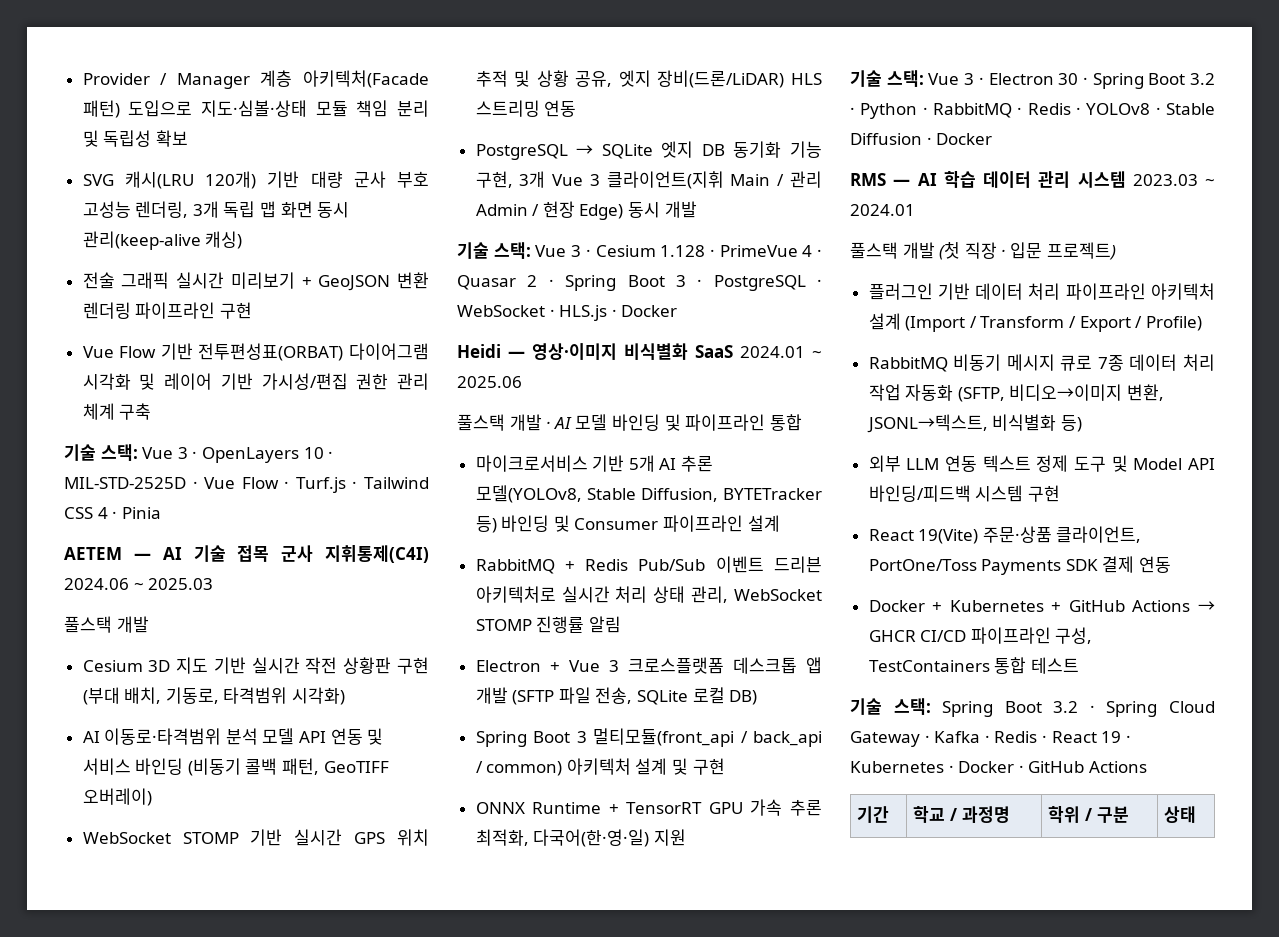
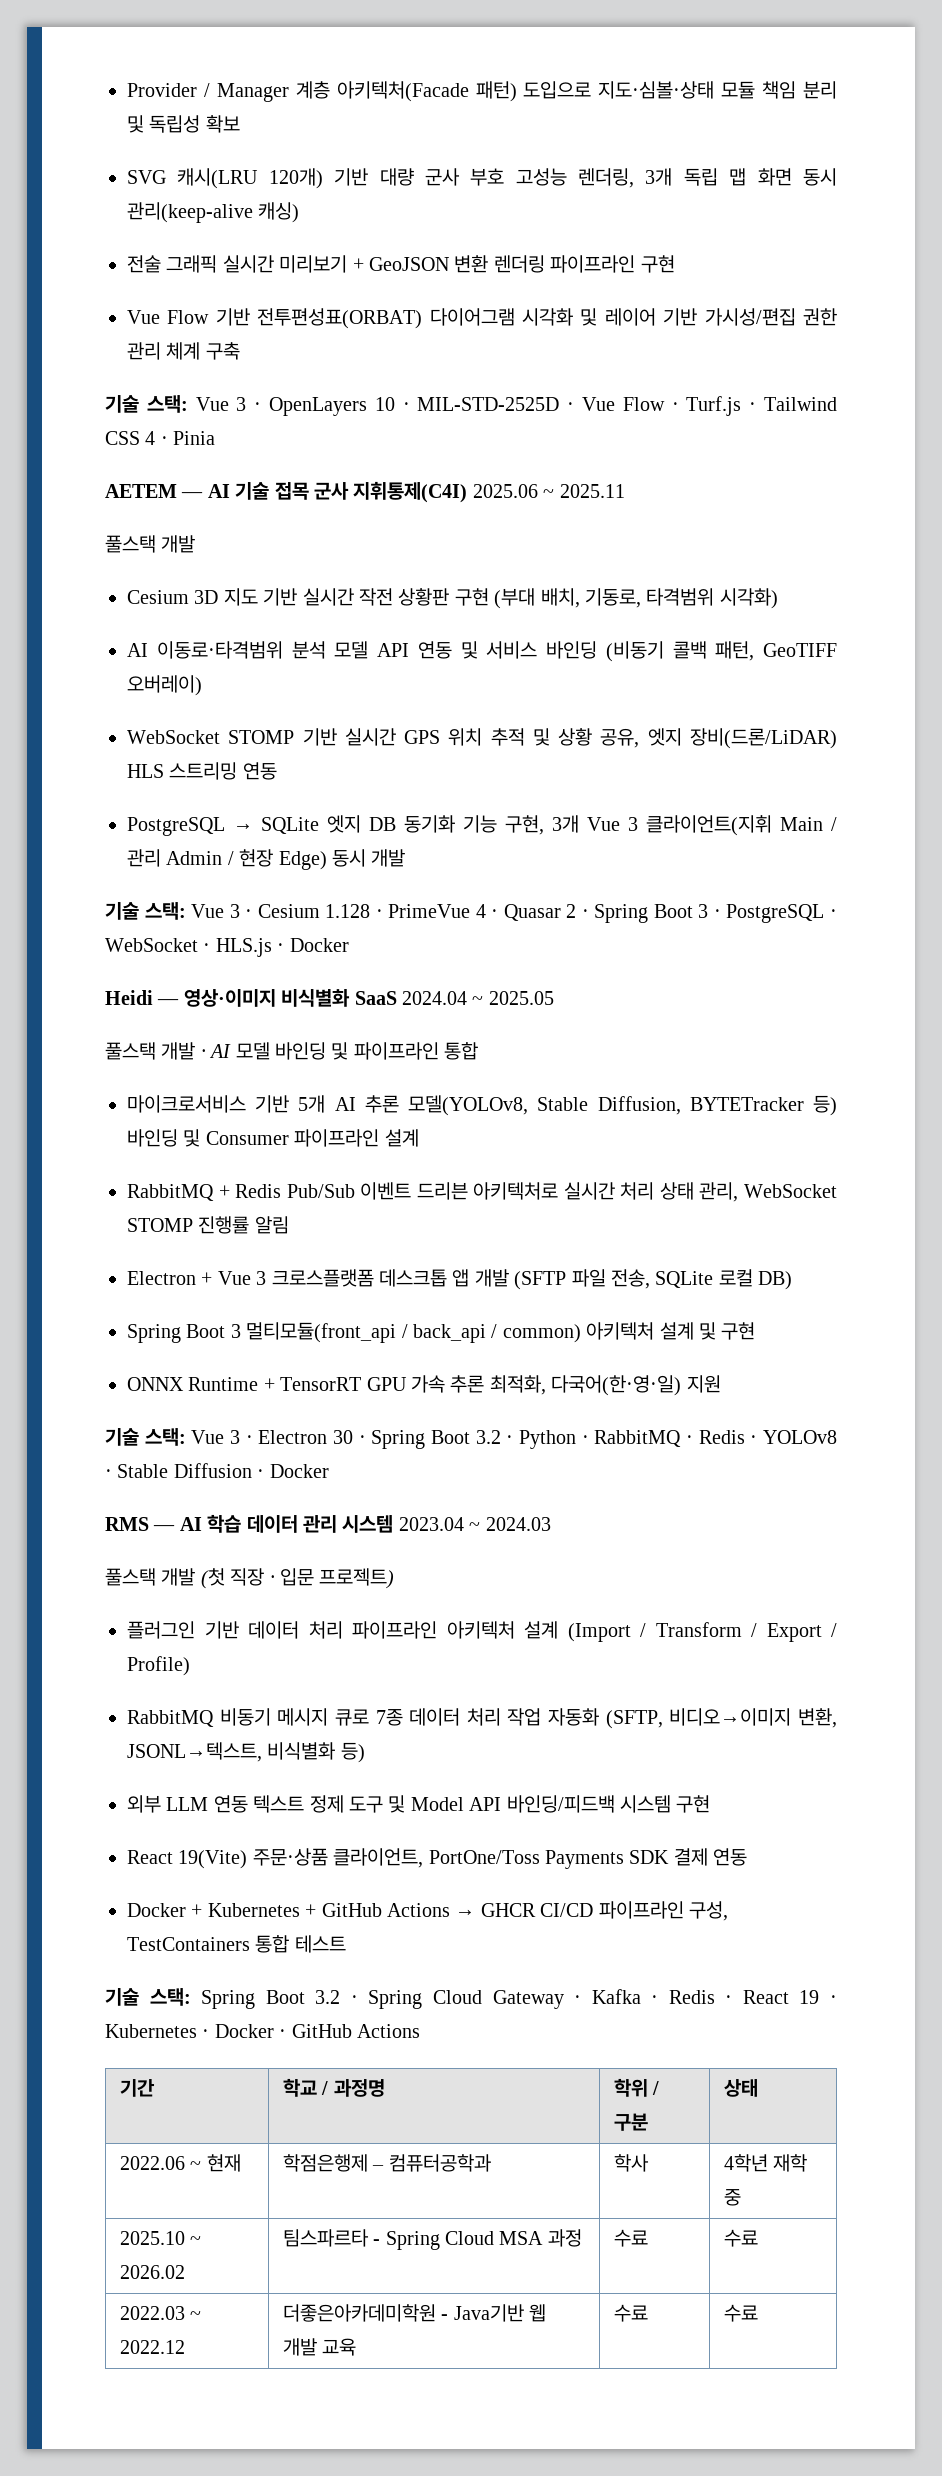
[64,578,214,590] 2024.06 ~ 2025.03 -> [472,484,625,498] 2025.06 ~ 2025.11
[740,346,822,358] [457,376,522,388] 2024.01 ~ 2025.06 -> [402,991,554,1005] 2024.04 ~ 2025.05
[1132,174,1215,186] [850,204,915,216] 2023.03 ~ 2024.01 -> [398,1517,551,1531] 2023.04 ~ 2024.03
(1197, 814) none -> [119,2154,241,2172] [282,2154,491,2172] [613,2154,649,2172] [723,2154,808,2172] [723,2189,741,2206] [119,2231,202,2245] [119,2265,185,2279] [282,2229,582,2250] [613,2229,648,2247] [723,2229,758,2247] [119,2306,202,2320] [119,2340,185,2354] [282,2304,547,2322] [282,2338,357,2356] [613,2304,648,2322] [723,2304,758,2322] // 2022.06 ~ 현재 | 학점은행제 – 컴퓨터공학과 | 학사 | 4학년 재학 중 // 2025.10 ~ 2026.02 | 팀스파르타 - Spring Cloud MSA 과정 | 수료 | 수료 // 2022.03 ~ 2022.12 | 더좋은아카데미학원 - Java기반 웹 개발 교육 | 수료 | 수료

